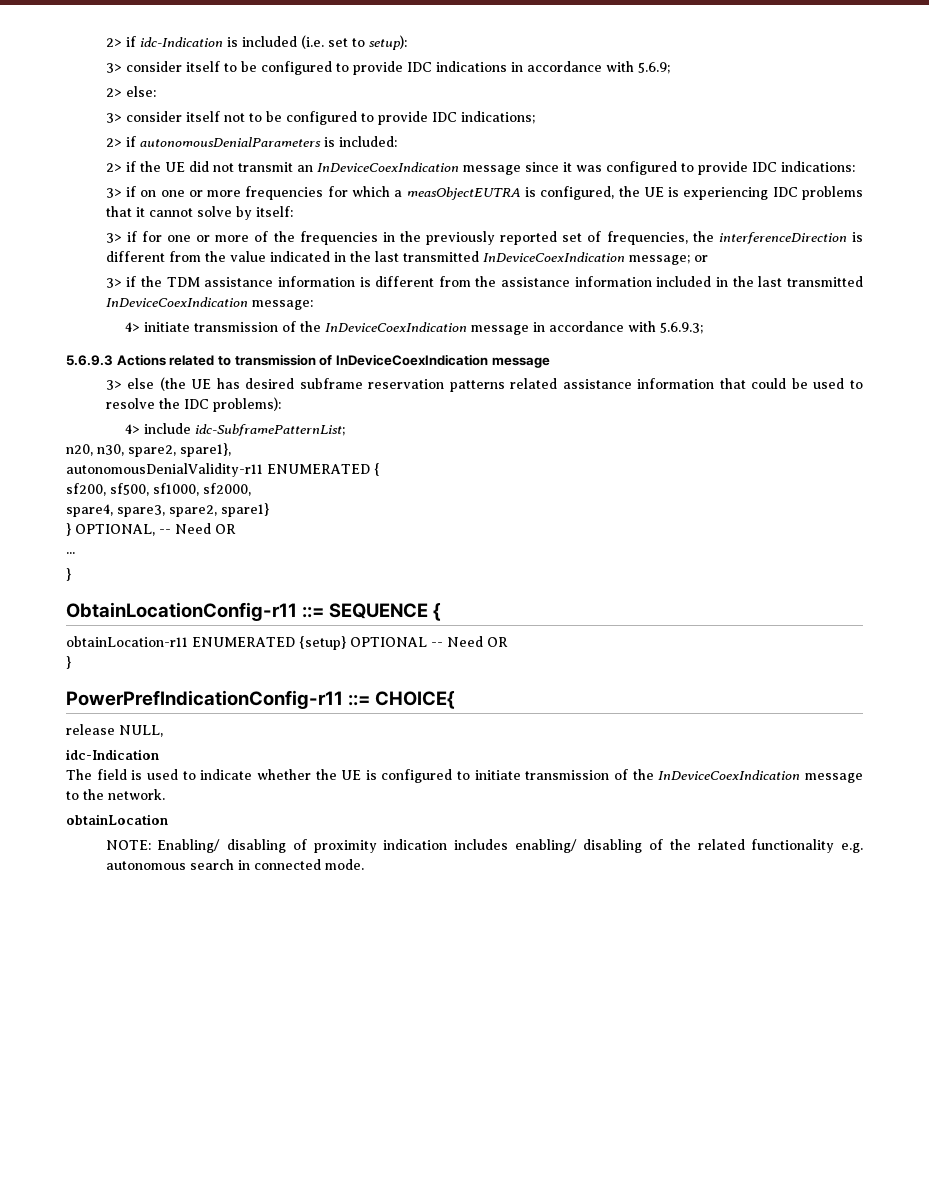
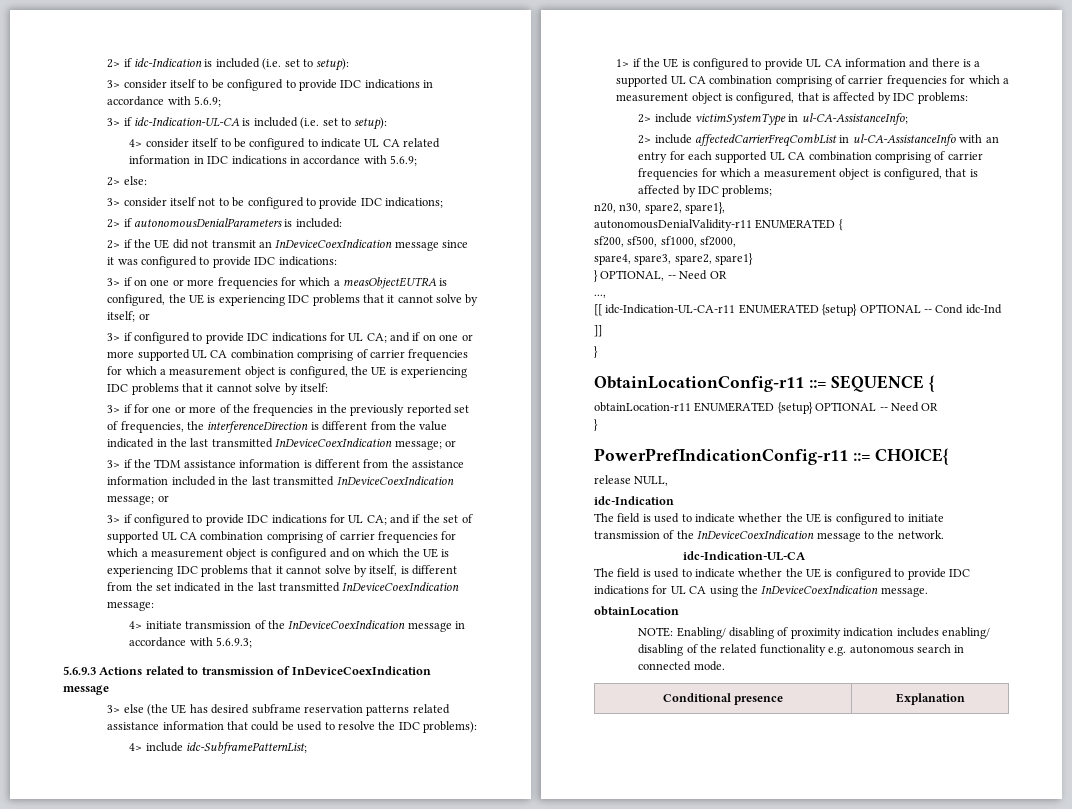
(670, 68) none -> [107,117,388,130] [129,138,441,150] [129,155,417,166] // 3> if idc-Indication-UL-CA is included (i.e. set to setup): // 4> consider itself to be configured to indicate UL CA related information in IDC indications in accordance with 5.6.9;
(252, 213) none -> [107,311,150,322] [107,332,473,344] [107,349,469,361] [107,366,467,378] [107,383,298,395] itself; or // 3> if configured to provide IDC indications for UL CA; and if on one or more supported UL CA combination comprising of carrier frequencies for which a measurement object is configured, the UE is experiencing IDC problems that it cannot solve by
(248, 302) none -> [107,495,169,505] [107,514,473,526] [107,531,457,543] [107,548,450,560] [107,565,457,577] [107,582,460,592] message; or // 3> if configured to provide IDC indications for UL CA; and if the set of supported UL CA combination comprising of carrier frequencies for which a measurement object is configured and on which the UE is experiencing IDC problems that it cannot solve by itself, is different from the set indicated in the last transmitted InDeviceCoexIndication
(346, 430) none -> [616,58,981,70] [616,75,1009,87] [616,92,968,104] [638,113,908,126] [638,134,999,147] [638,151,983,163] [638,168,978,180] [638,185,773,197] // 1> if the UE is configured to provide UL CA information and there is a supported UL CA combination comprising of carrier frequencies for which a measurement object is configured, that is affected by IDC problems: // 2> include victimSystemType in ul-CA-AssistanceInfo; // 2> include affectedCarrierFreqCombList in ul-CA-AssistanceInfo with an entry for each supported UL CA combination comprising of carrier frequencies for which a measurement object is configured, that is affected by IDC problems;
[66,552,75,554] ... -> [594,294,606,298] [594,304,1002,316] [594,325,602,337] ..., // [[ idc-Indication-UL-CA-r11 ENUMERATED {setup} OPTIONAL -- Cond idc-Ind // ]]
(165, 794) none -> [682,551,806,561] [594,568,970,580] [594,585,928,597] // idc-Indication-UL-CA // The field is used to indicate whether the UE is configured to provide IDC indications for UL CA using the InDeviceCoexIndication message.
(364, 864) none -> [662,693,784,705] [895,693,965,705] // Conditional presence | Explanation

